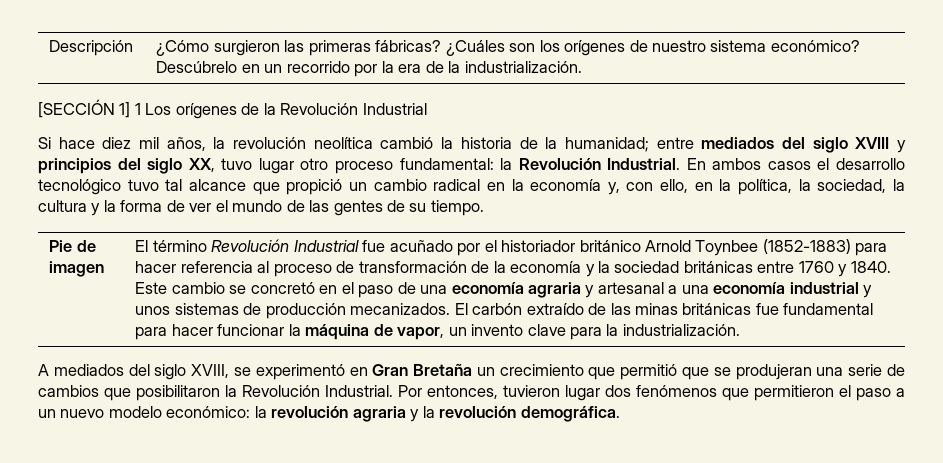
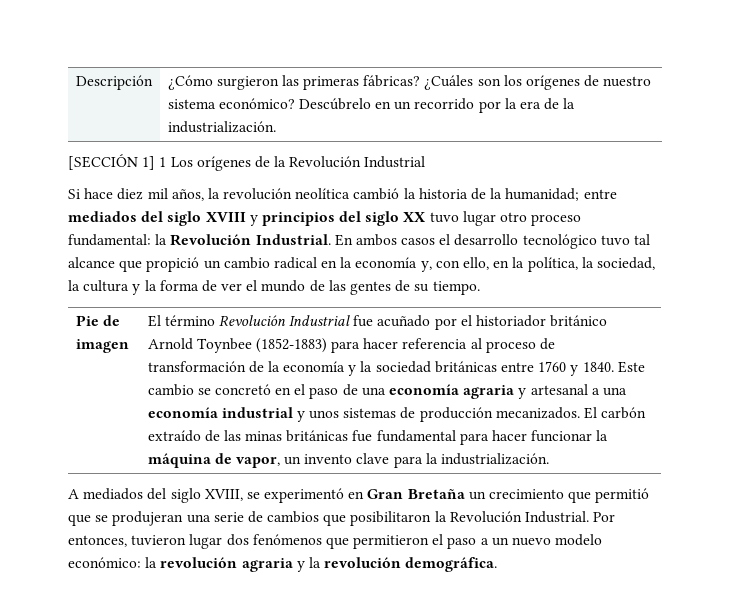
[188,158,215,172] XX, -> [403,212,427,222] XX

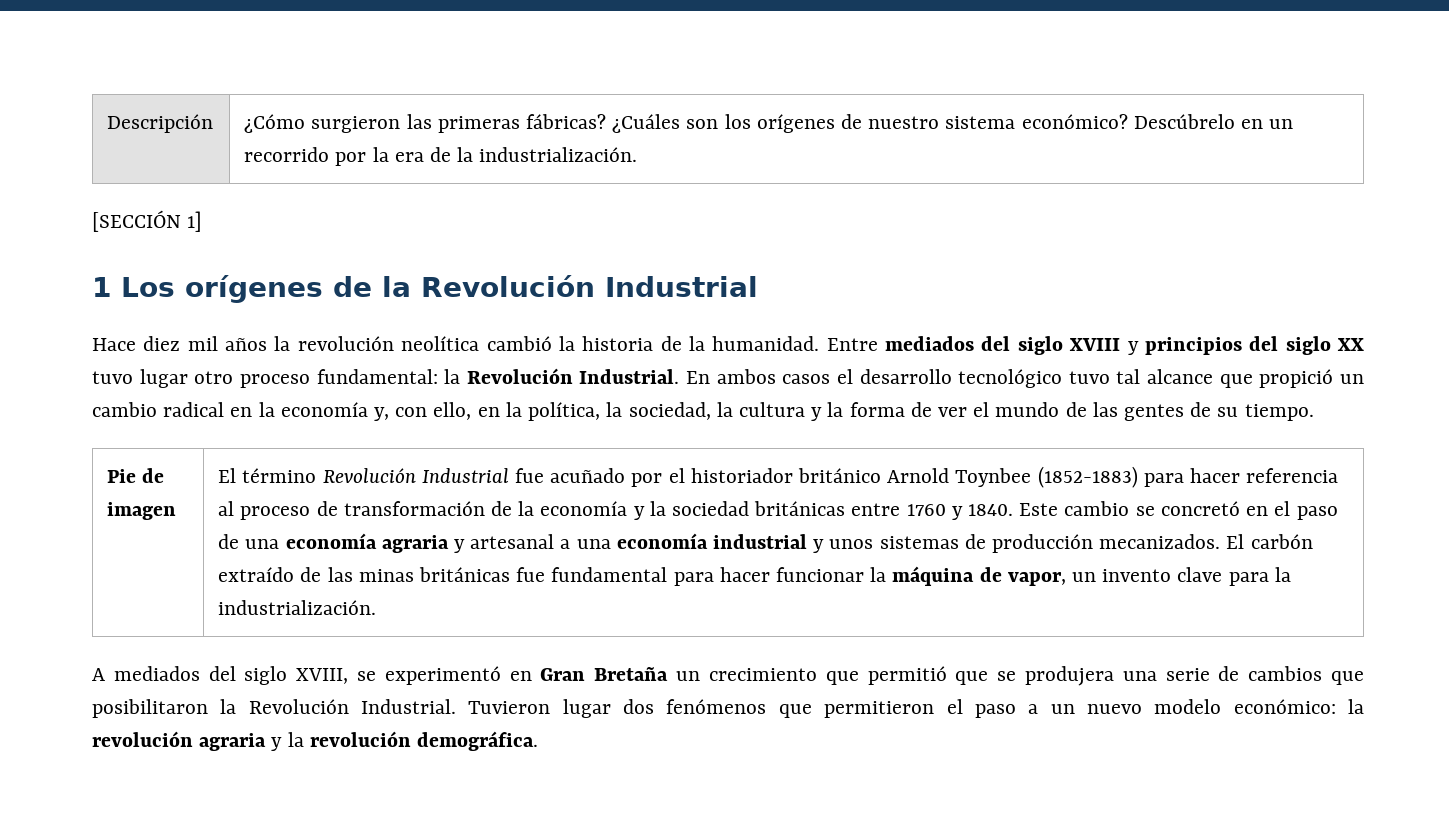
(156, 163) none -> (203, 221) //
[68,188,114,199] Si hace -> [92,338,136,351] Hace
[171,189,204,201] años, -> [225,338,268,351] años
[505,188,617,201] humanidad; entre -> [712,336,878,351] humanidad. Entre
[112,511,184,526] produjeran -> [1024,666,1114,686] produjera
[593,512,616,522] [68,535,187,547] Por entonces, tuvieron -> [468,701,551,714] Tuvieron

